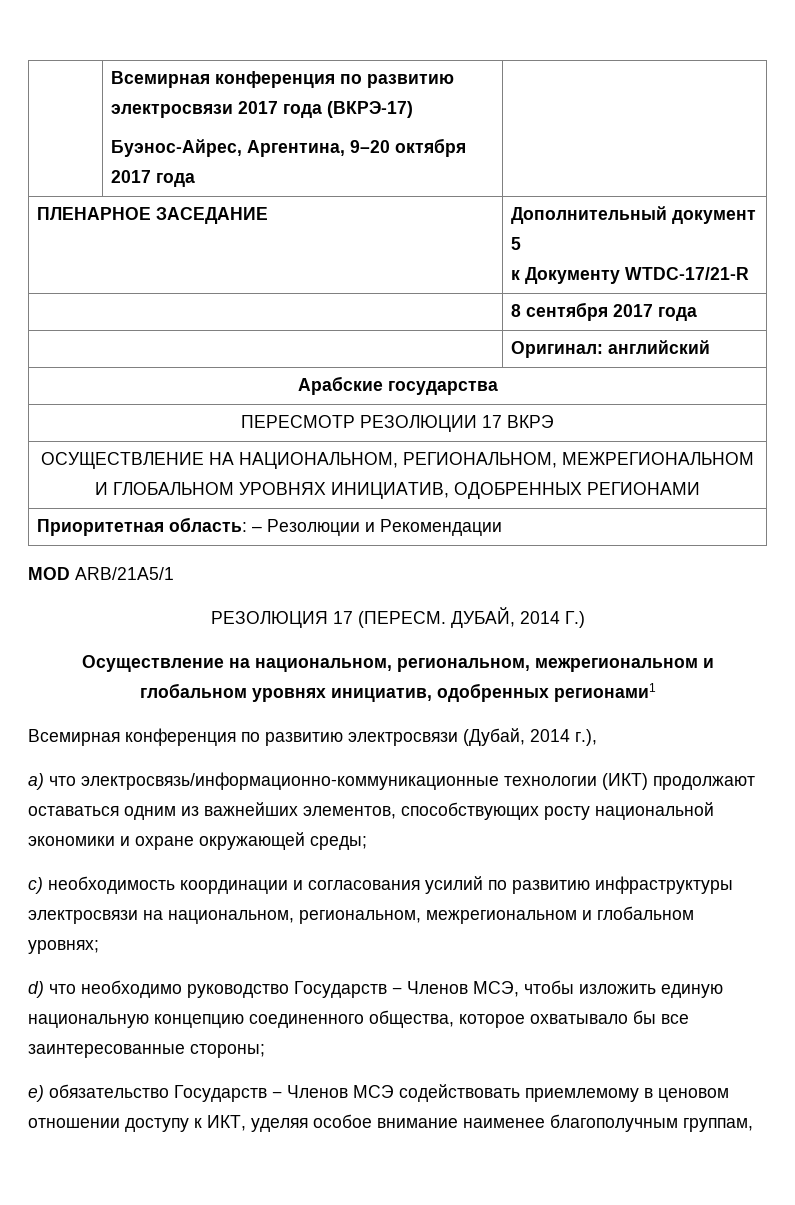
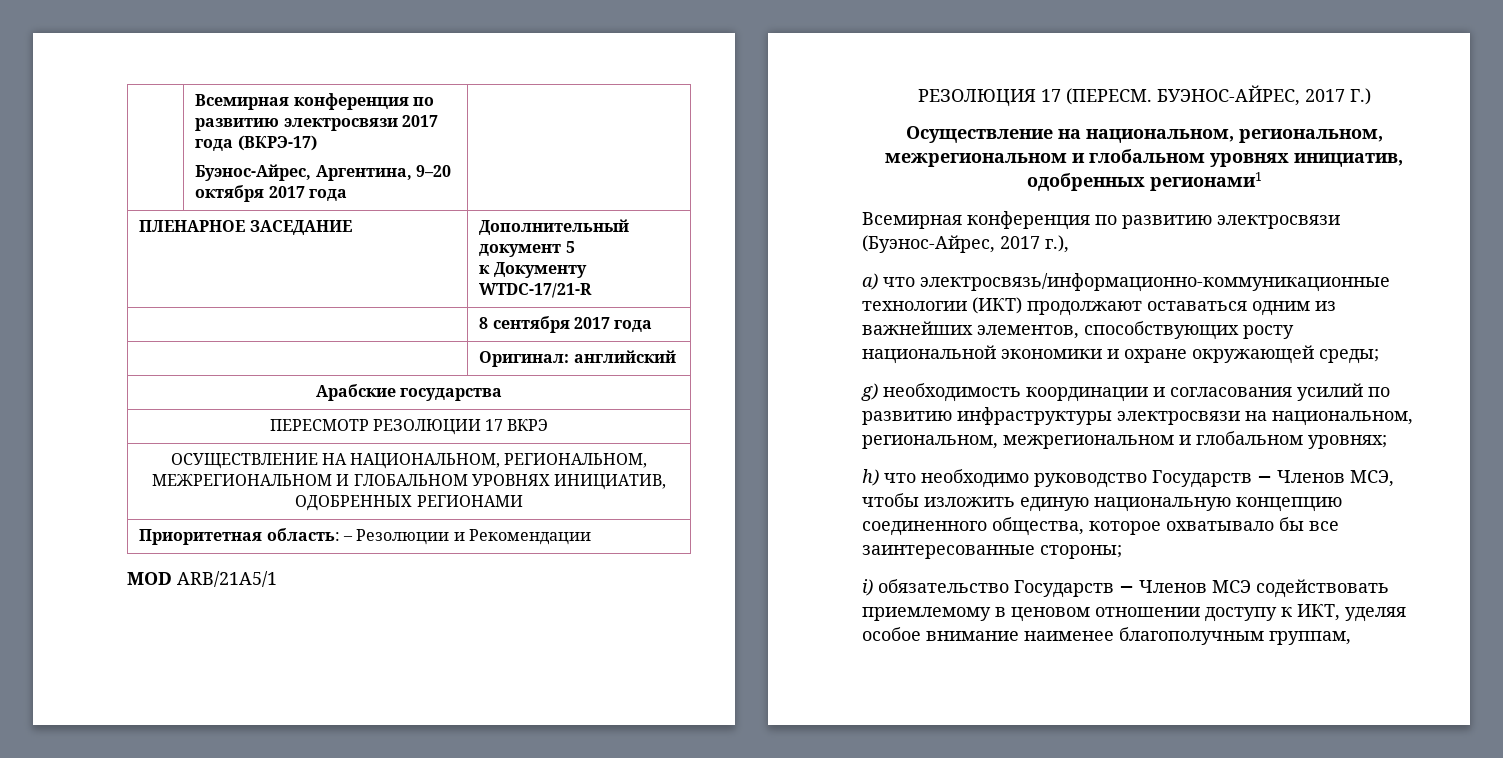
[450,607,560,628] ДУБАЙ, 2014 -> [1156,85,1345,106] БУЭНОС-АЙРЕС, 2017
[463,728,570,746] (Дубай, 2014 -> [862,235,1040,253] (Буэнос-Айрес, 2017
[28,877,43,894] с) -> [861,383,878,401] g)
[28,981,44,998] d) -> [862,469,879,486] h)
[28,1085,44,1102] e) -> [862,579,873,596] i)

